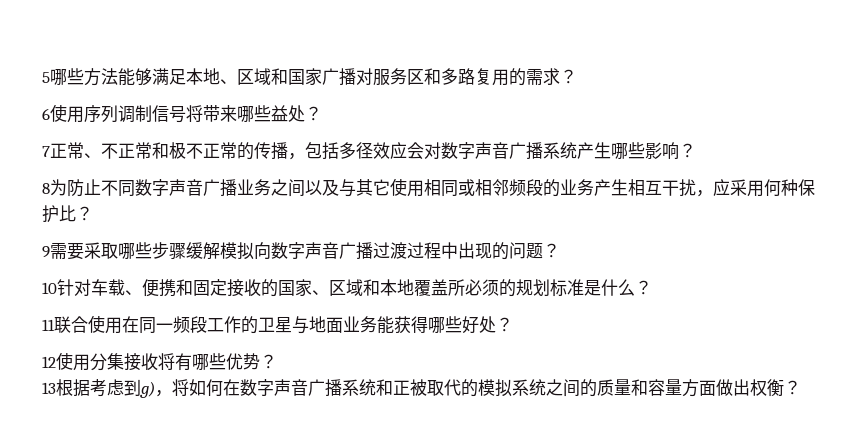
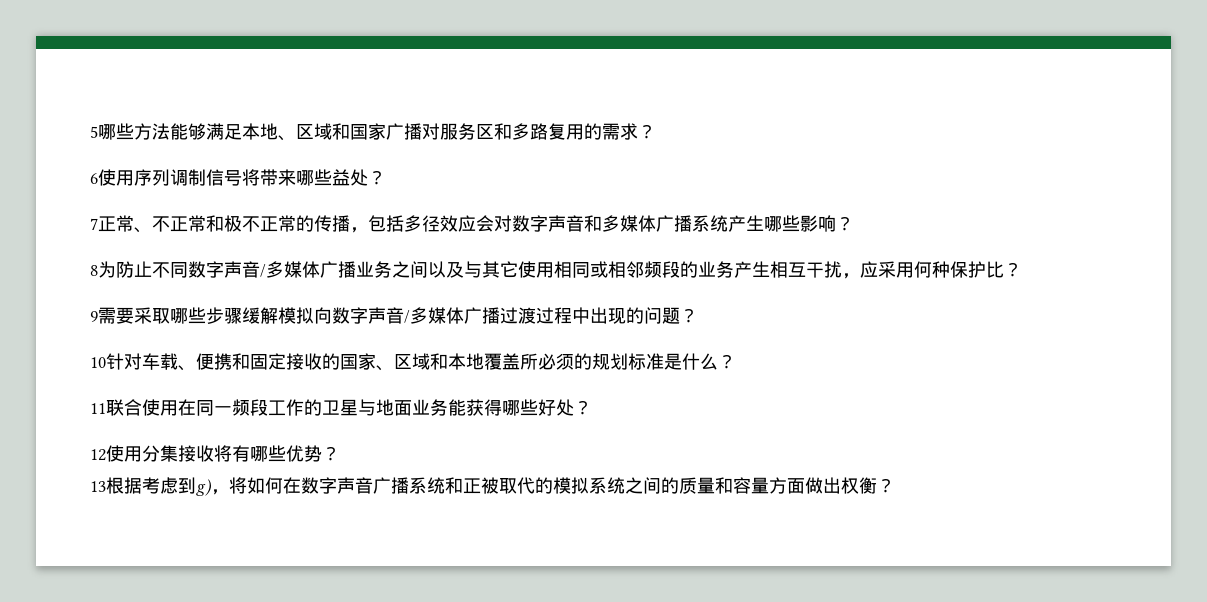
(509, 150) none -> [584,215,656,232] 和多媒体
(203, 187) none -> [260,261,320,278] /多媒体
(339, 250) none -> [404,307,464,324] /多媒体

